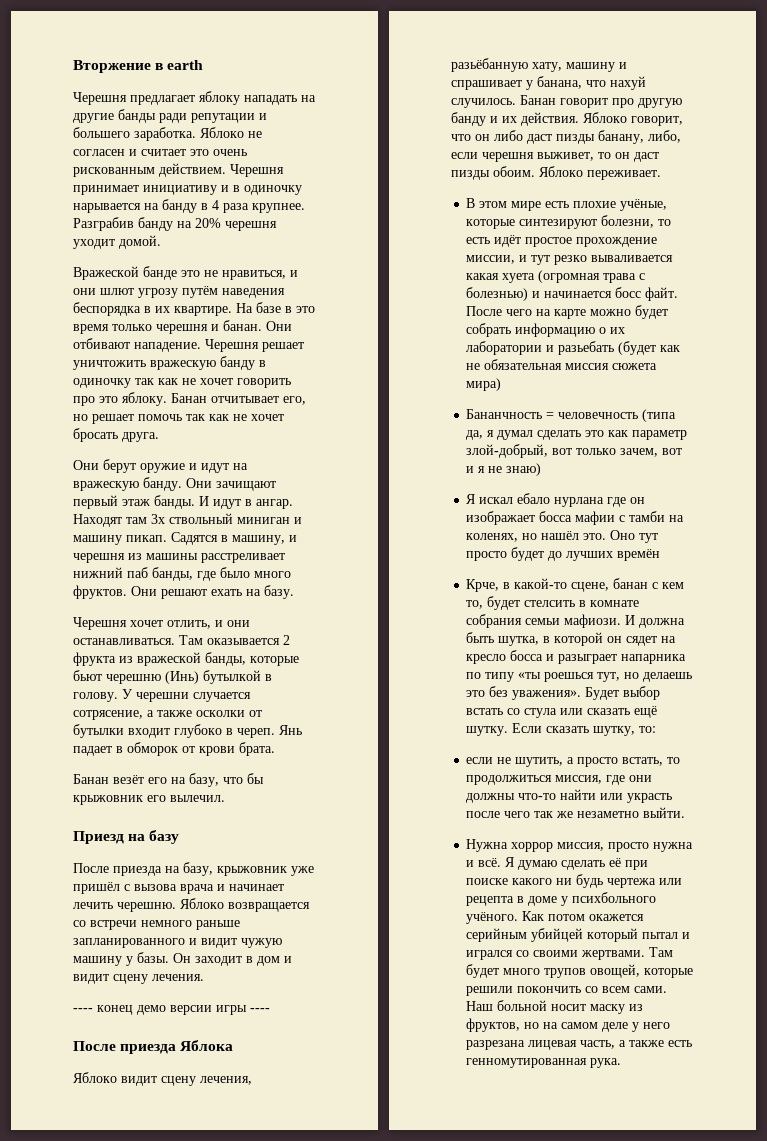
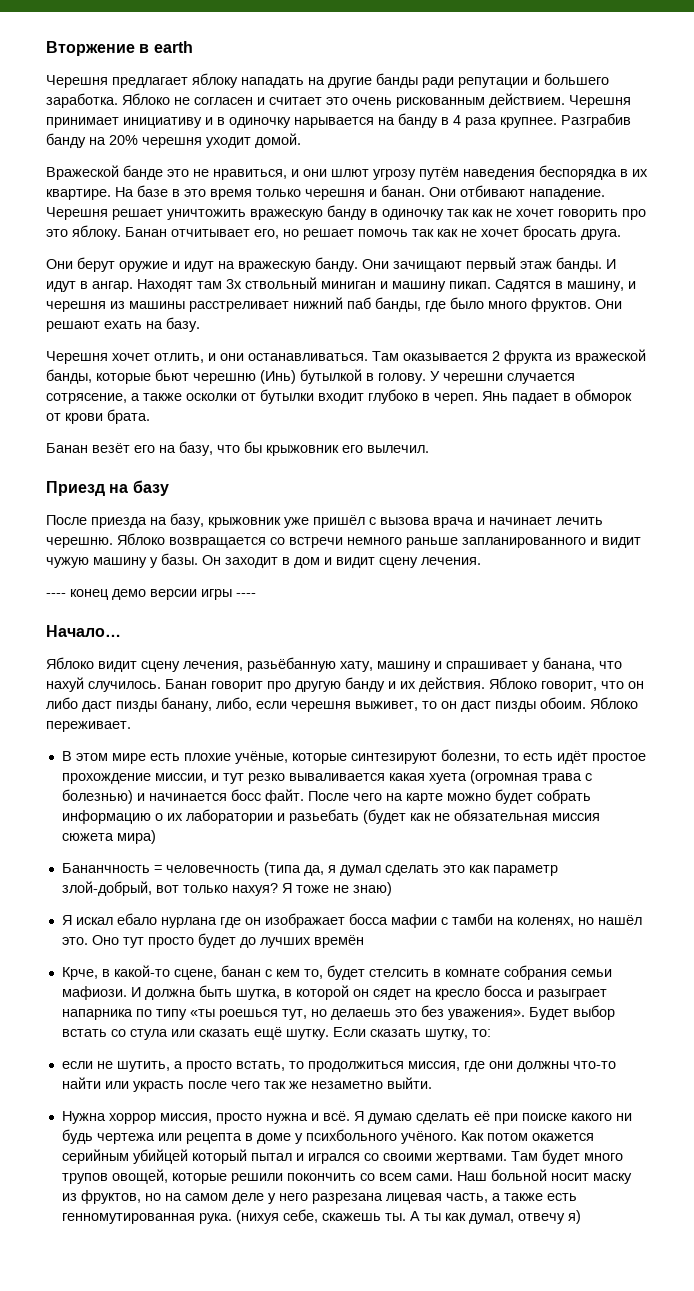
[73,1040,234,1054] После приезда Яблока -> [46,625,121,637] Начало…
[620,448,683,457] [466,466,486,473] зачем, вот и я -> [231,883,329,896] нахуя? Я тоже
(622, 1063) none -> [235,1209,581,1224] (нихуя себе, скажешь ты. А ты как думал, отвечу я)

